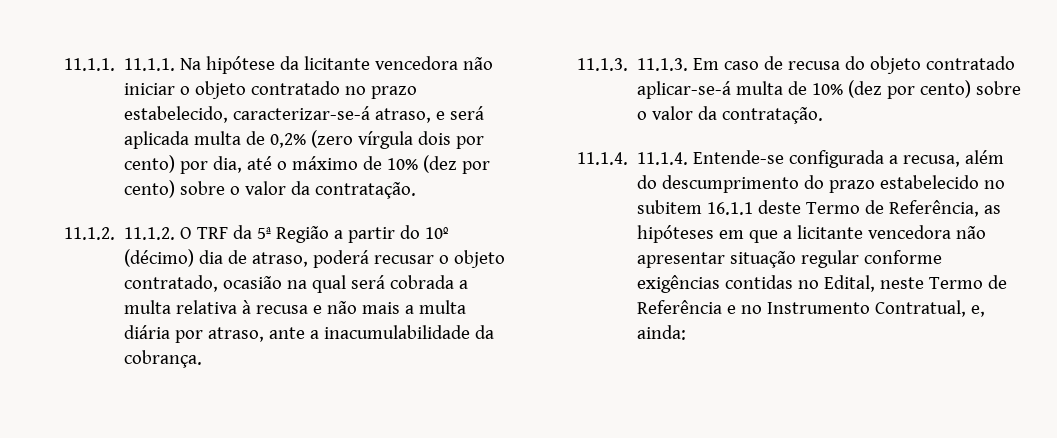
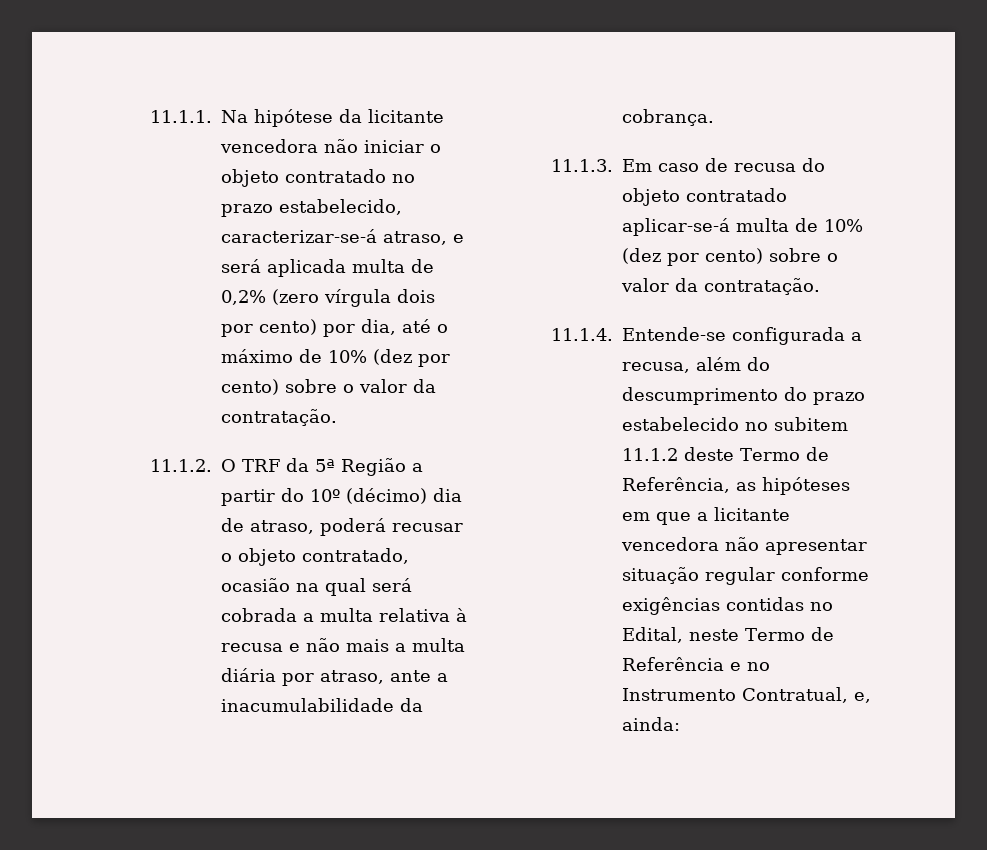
[63,58,176,71] 11.1.1. 11.1.1. -> [149,110,212,123] 11.1.1.
[124,227,176,240] 11.1.2. -> (212, 465) none
[637,58,689,71] 11.1.3. -> (613, 165) none
[637,152,689,165] 11.1.4. -> (613, 334) none
[707,202,754,215] 16.1.1 -> [621,448,678,461] 11.1.2

